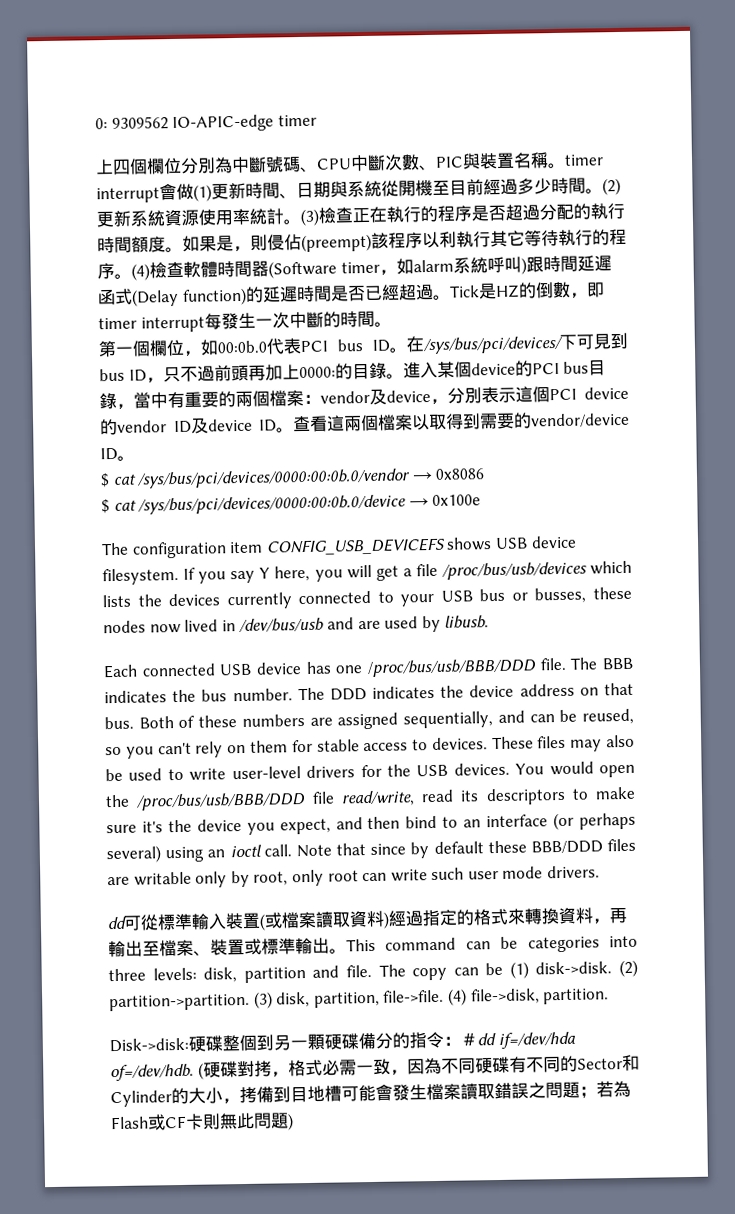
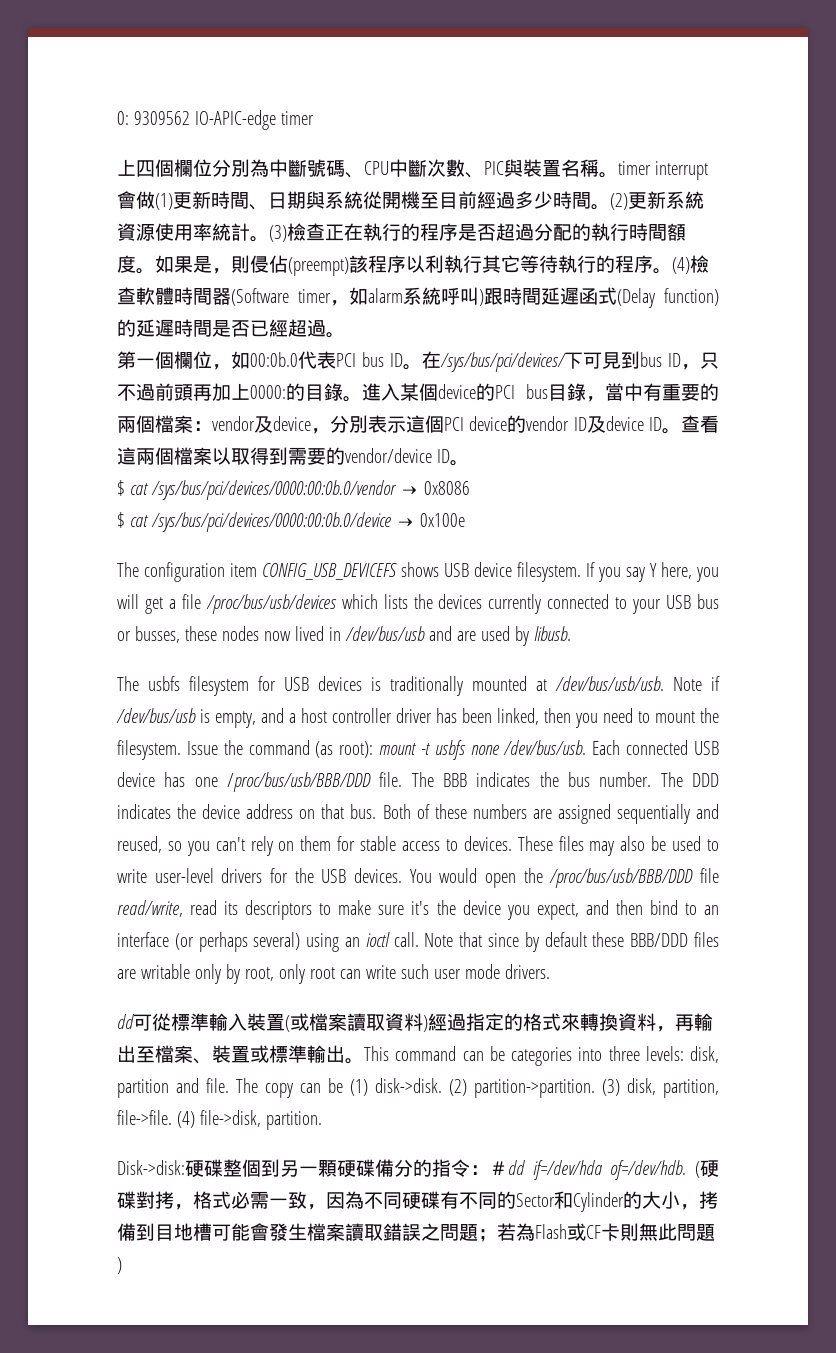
[448,281,605,300] [98,310,392,333] Tick是HZ的倒數，即timer interrupt每發生一次中斷的時間。 -> (345, 335) none
(490, 622) none -> [117,676,720,696] [116,708,719,728] [117,740,587,760] The usbfs filesystem for USB devices is traditionally mounted at /dev/bus/usb/usb. Note if /dev/bus/usb is empty, and a host controller driver has been linked, then you need to mount the filesystem. Issue the command (as root): mount -t usbfs none /dev/bus/usb.
[403,709,578,729] sequentially, and can be -> [616,804,719,824] sequentially and

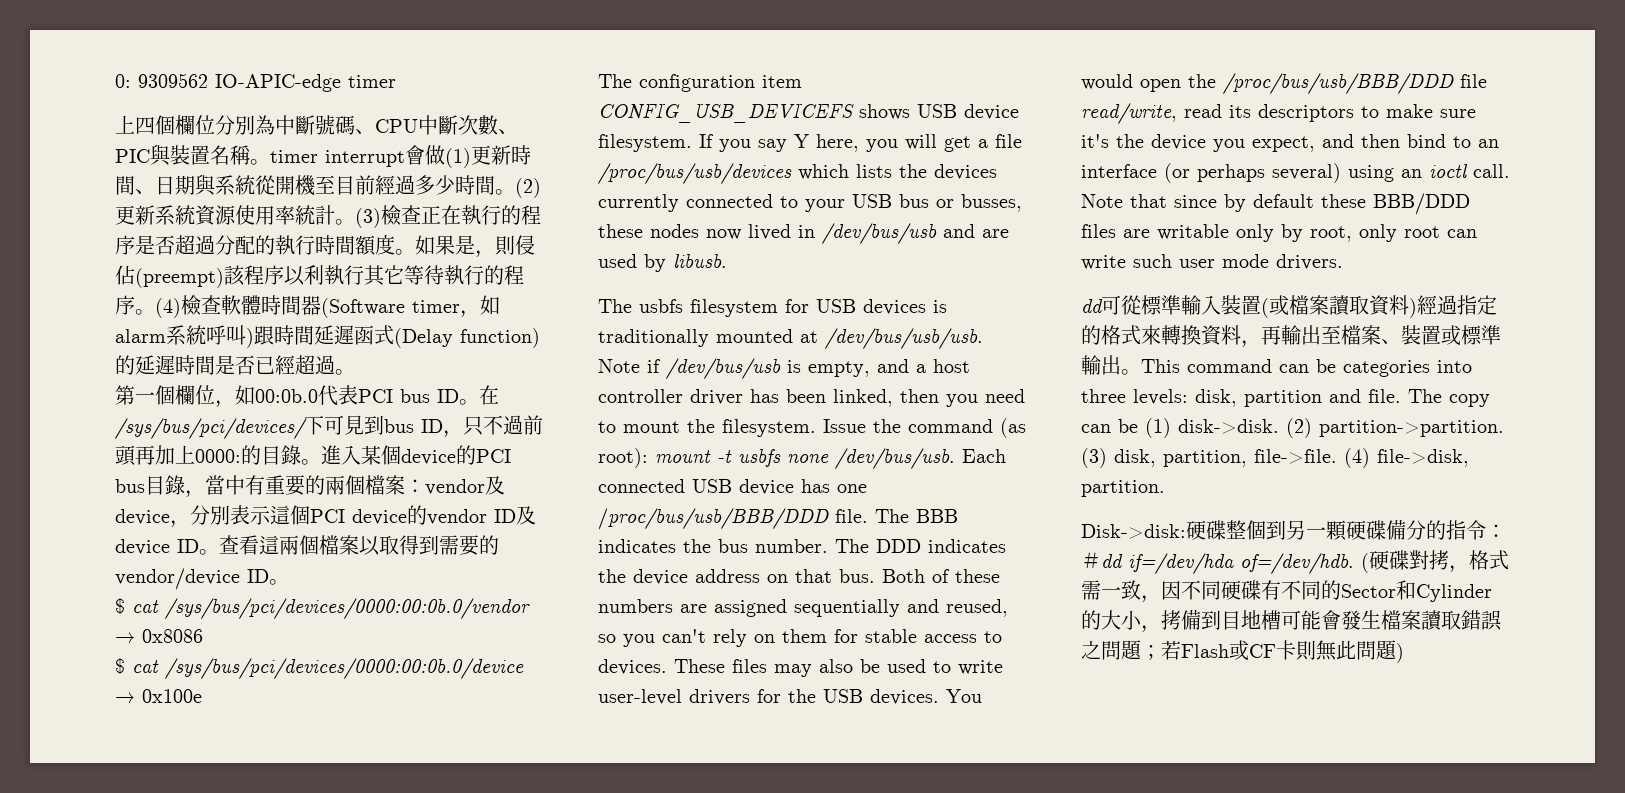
[231,1191,250,1209] 必 -> (1509, 560) none
[345,1191,364,1209] 為 -> (1181, 590) none
[516,1223,535,1241] 為 -> (1181, 650) none

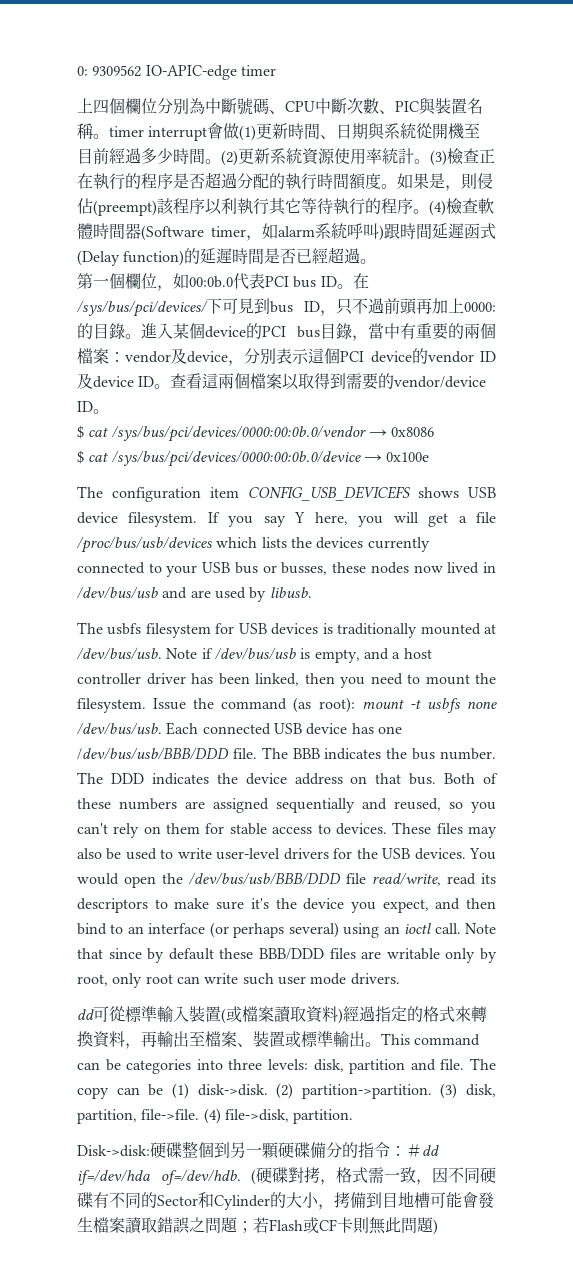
[825,328,983,350] /dev/bus/usb/usb. -> [77,647,162,660] /dev/bus/usb.
[598,508,829,530] /proc/bus/usb/BBB/DDD -> [77,747,229,760] /dev/bus/usb/BBB/DDD
[1223,73,1454,95] /proc/bus/usb/BBB/DDD -> [189,872,341,885] /dev/bus/usb/BBB/DDD

